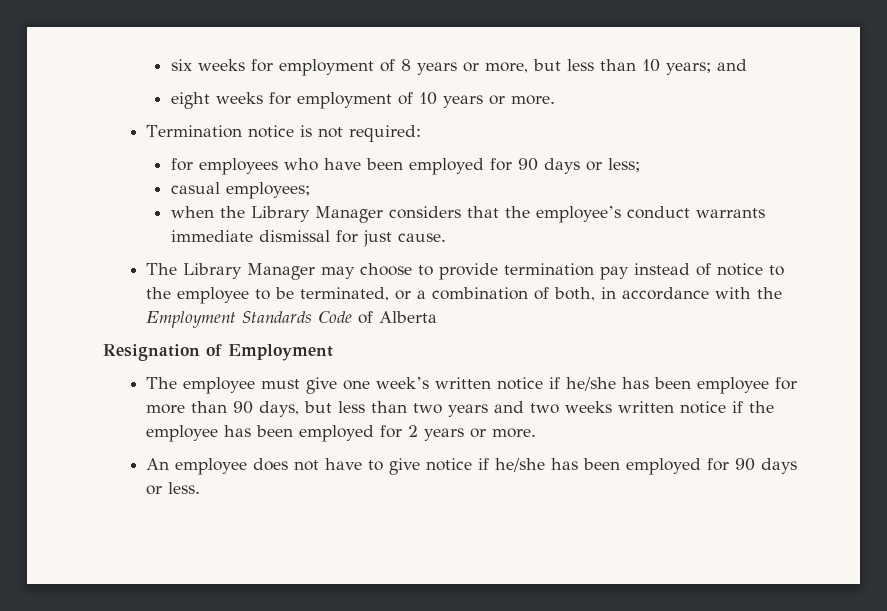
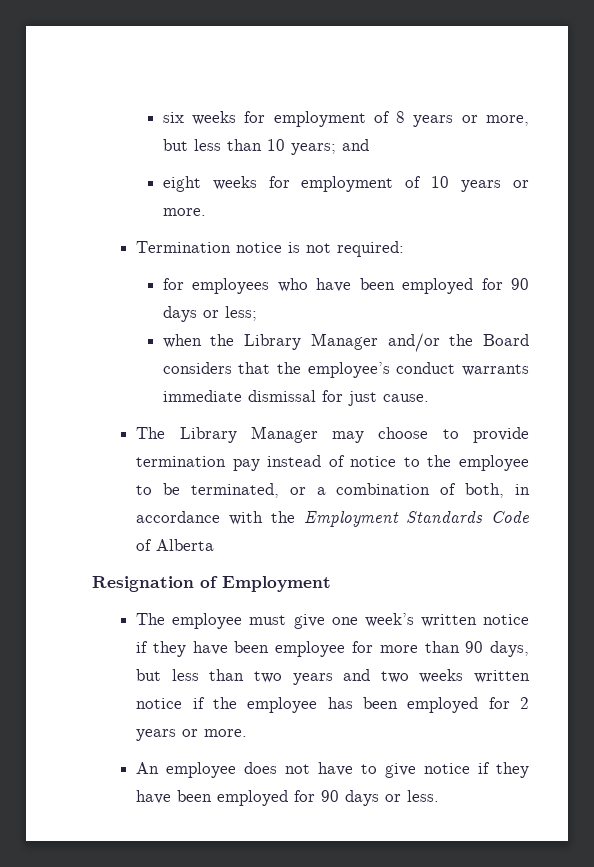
[170,182,310,199] // casual employees; -> (257, 313) none
(383, 214) none -> [387,333,529,352] and/or the Board
[566,377,650,391] he/she has -> [152,641,228,657] they have
[495,458,579,472] he/she has -> [495,762,529,778] [136,790,172,804] they have

